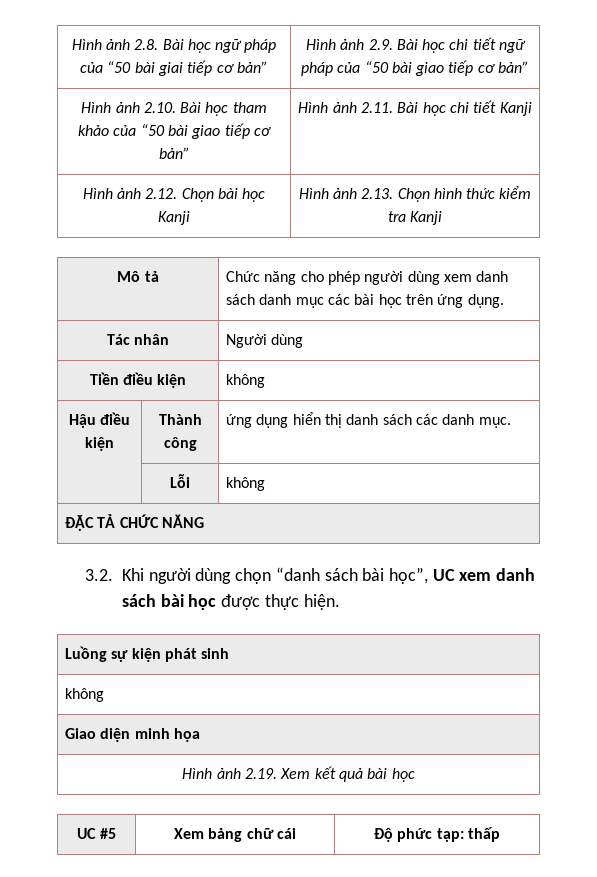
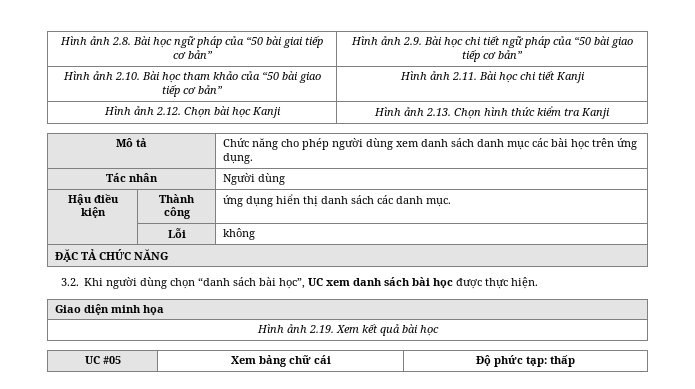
[89,372,187,388] [226,374,266,388] // Tiền điều kiện | không -> (285, 179) none
[65,646,230,662] [65,688,105,702] // Luồng sự kiện phát sinh // không -> (539, 283) none
[99,828,116,839] #5 -> [102,356,121,364] #05

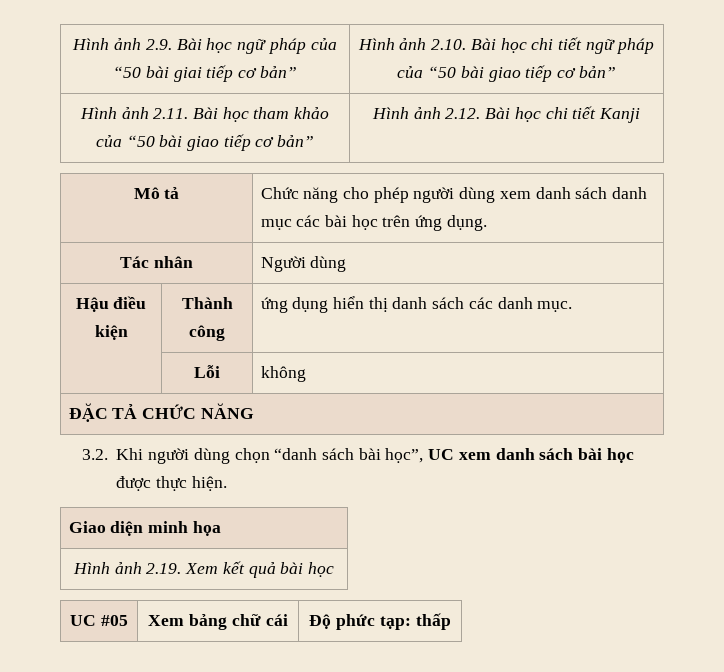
[60,36,131,45] Hình ảnh 2.8. -> [72,38,172,50] Hình ảnh 2.9.
[402,37,422,45] 2.9. -> [431,39,467,50] 2.10.
[114,72,140,80] 2.10. -> [153,108,189,119] 2.11.
[451,72,477,80] 2.11. -> [445,108,481,119] 2.12.
[103,106,281,118] [374,106,610,119] // Hình ảnh 2.12. Chọn bài học Kanji | Hình ảnh 2.13. Chọn hình thức kiểm tra Kanji -> (641, 115) none

